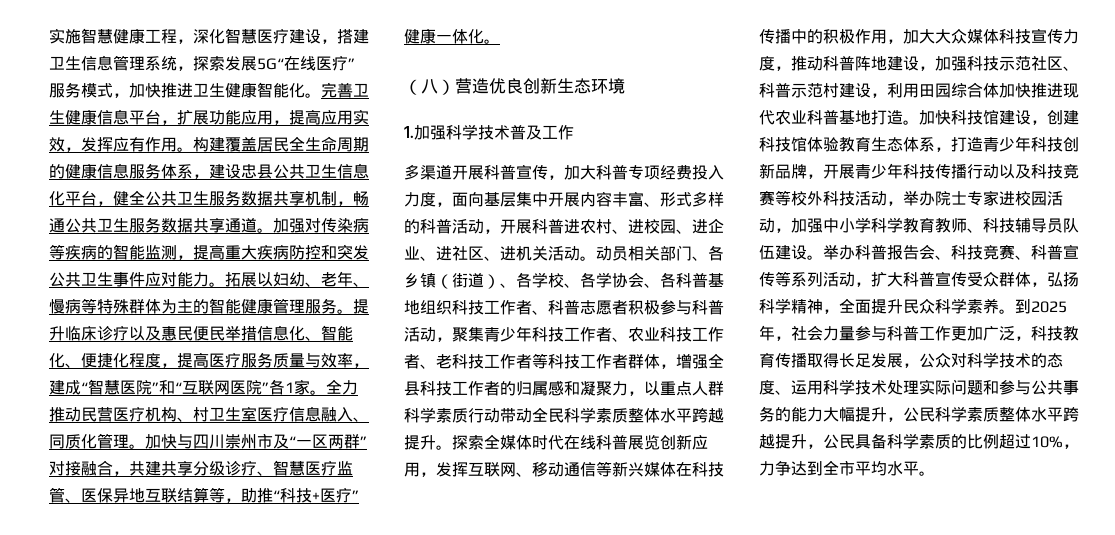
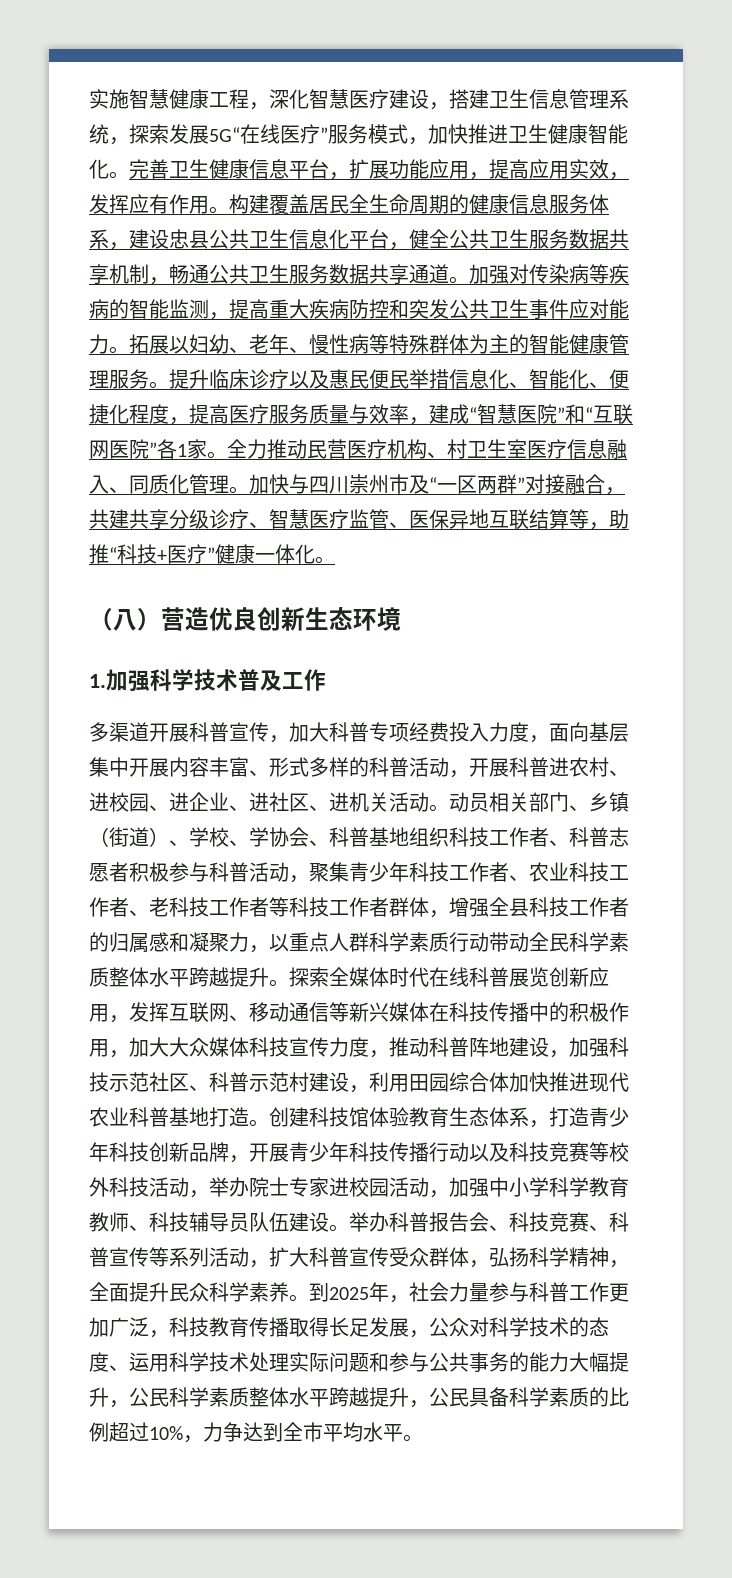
(65, 306) none -> [329,334,349,354] 性
[708,245,724,261] 各 -> (589, 808) none
[516,272,596,288] 各学校、各 -> [189,827,249,847] 学校、
[660,272,676,288] 各 -> (329, 843) none
[919,110,1047,125] 加快科技馆建设， -> (269, 1123) none

